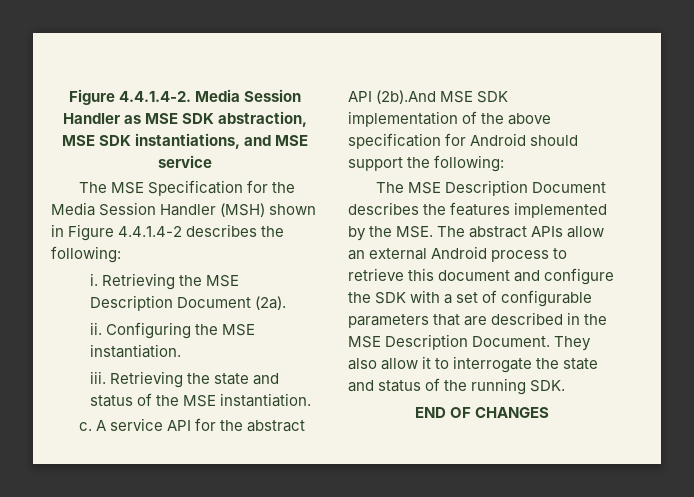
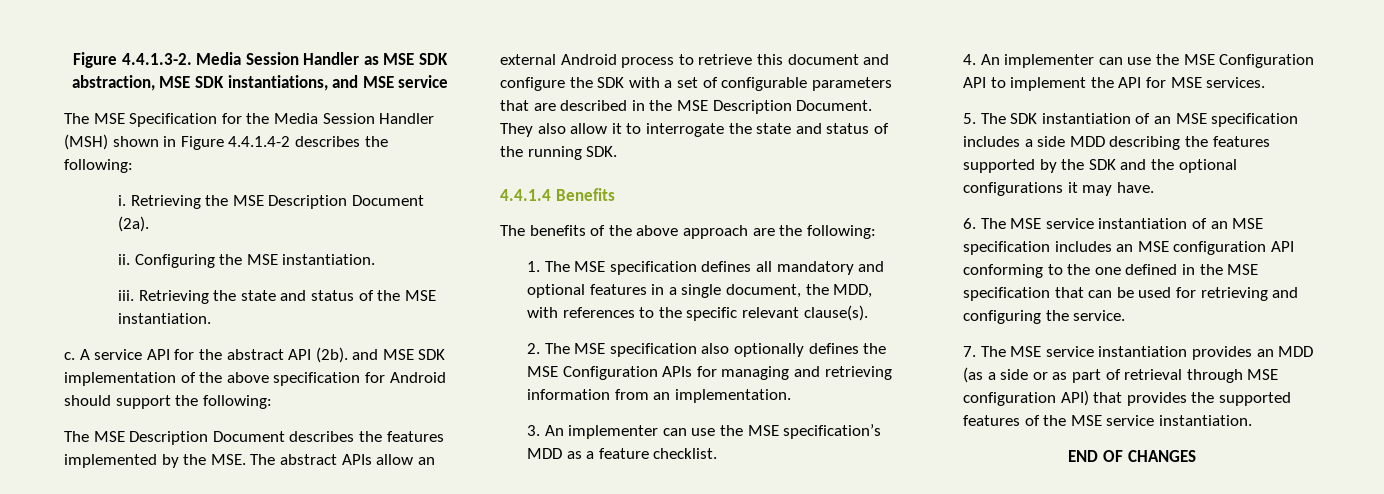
[68,89,191,105] Figure 4.4.1.4-2. -> [72,52,192,68] Figure 4.4.1.3-2.
[376,90,437,104] (2b).And -> [315,347,379,363] (2b). and
(566, 386) none -> [500,188,615,201] [500,225,876,239] [527,261,885,275] [527,284,873,298] [527,305,868,321] [527,343,887,357] [527,366,892,380] [527,389,791,403] [527,424,882,439] [527,448,718,459] [963,54,1315,68] [963,77,1266,91] [963,113,1299,127] [963,136,1270,150] [963,159,1237,173] [963,182,1154,196] [963,218,1264,229] [963,241,1294,255] [963,264,1259,278] [963,287,1299,301] [963,310,1126,324] [963,346,1314,360] [963,367,1279,383] [963,390,1291,406] [963,415,1252,426] // 4.4.1.4 Benefits // The benefits of the above approach are the following: // 1. The MSE specification defines all mandatory and optional features in a single document, the MDD, with references to the specific relevant clause(s). // 2. The MSE specification also optionally defines the MSE Configuration APIs for managing and retrieving information from an implementation. // 3. An implementer can use the MSE specification’s MDD as a feature checklist. // 4. An implementer can use the MSE Configuration API to implement the API for MSE services. // 5. The SDK instantiation of an MSE specification includes a side MDD describing the features supported by the SDK and the optional configurations it may have. // 6. The MSE service instantiation of an MSE specification includes an MSE configuration API conforming to the one defined in the MSE specification that can be used for retrieving and configuring the service. // 7. The MSE service instantiation provides an MDD (as a side or as part of retrieval through MSE configuration API) that provides the supported features of the MSE service instantiation.

